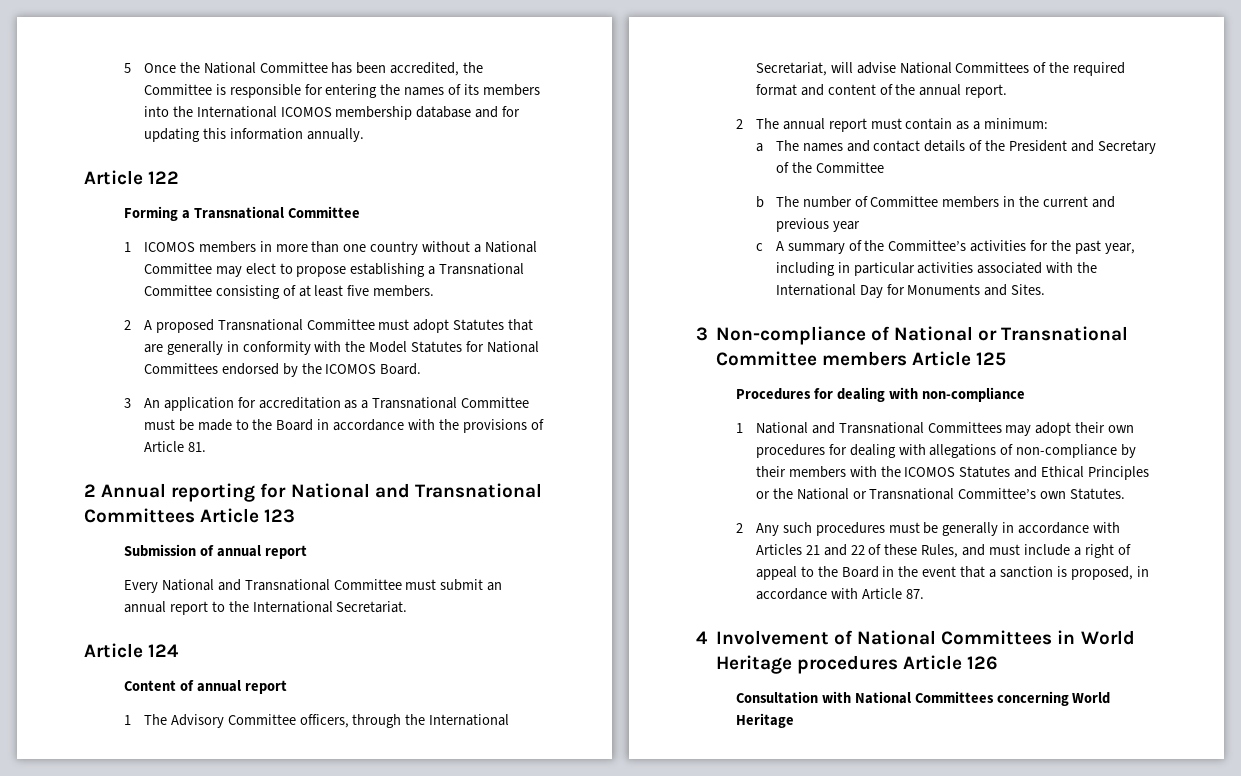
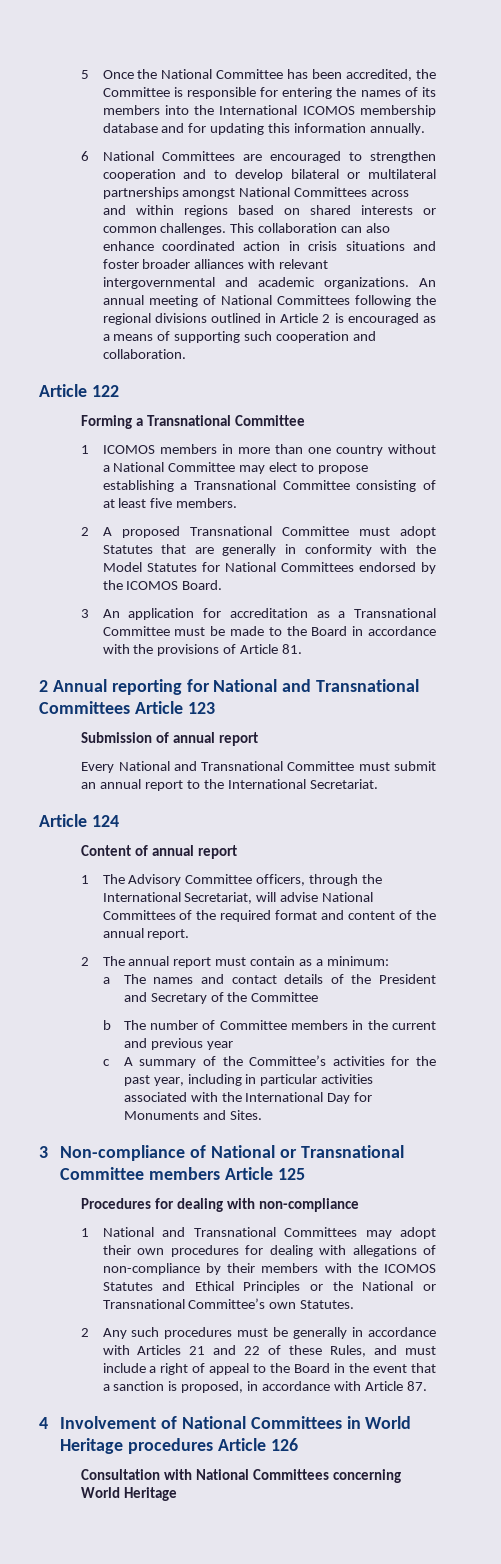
(364, 135) none -> [81,151,436,163] [102,169,436,181] [102,187,410,199] [102,205,437,217] [102,223,391,235] [102,241,436,251] [102,259,329,269] [102,277,436,289] [102,295,436,307] [102,313,437,325] [102,331,376,343] [102,349,186,359] // 6 National Committees are encouraged to strengthen cooperation and to develop bilateral or multilateral partnerships amongst National Committees across and within regions based on shared interests or common challenges. This collaboration can also enhance coordinated action in crisis situations and foster broader alliances with relevant intergovernmental and academic organizations. An annual meeting of National Committees following the regional divisions outlined in Article 2 is encouraged as a means of supporting such cooperation and collaboration.

